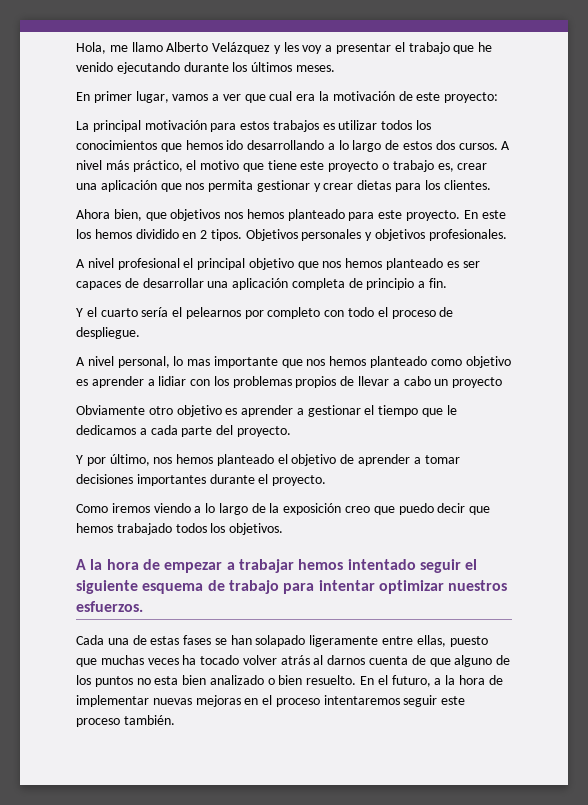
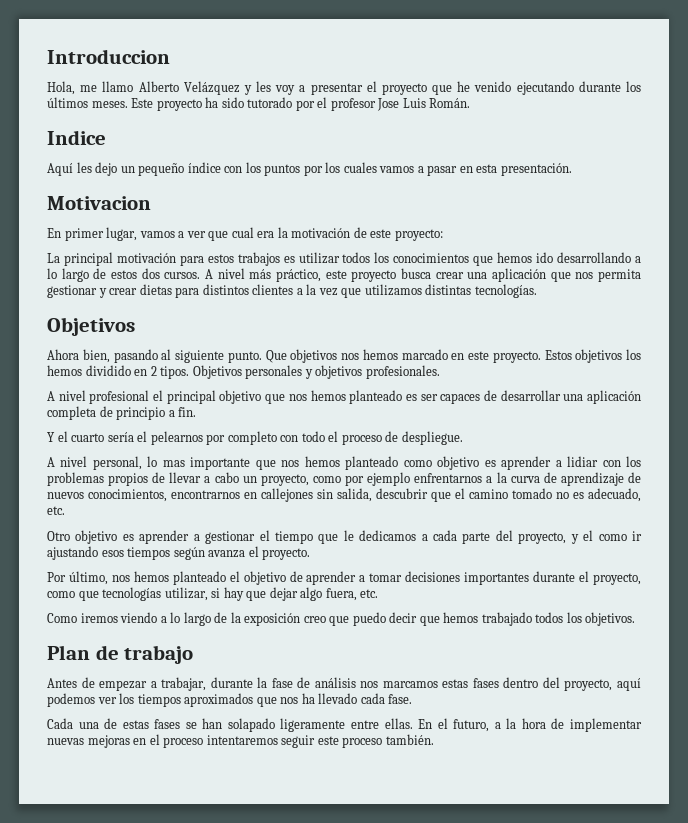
(76, 48) none -> [47,49,170,64] Introduccion //
[408,42,450,54] trabajo -> [381,83,427,95] proyecto
(335, 68) none -> [131,97,471,111] [47,130,106,145] [47,162,572,176] [47,196,151,210] Este proyecto ha sido tutorado por el profesor Jose Luis Román. // Indice // Aquí les dejo un pequeño índice con los puntos por los cuales vamos a pasar en esta presentación. // Motivacion
[186,160,454,172] el motivo que tiene este proyecto o trabajo es, -> [325,268,432,282] este proyecto busca
[424,180,491,190] [76,209,506,221] los clientes. // Ahora bien, que objetivos nos hemos planteado para este proyecto. En este -> [202,284,537,298] [47,317,135,336] [47,349,623,363] distintos clientes a la vez que utilizamos distintas tecnologías. // Objetivos // Ahora bien, pasando al siguiente punto. Que objetivos nos hemos marcado en este proyecto. Estos objetivos
[452,377,503,388] [76,405,173,415] proyecto // Obviamente otro -> [260,472,642,486] [47,488,641,502] [47,506,65,515] [47,531,70,541] proyecto, como por ejemplo enfrentarnos a la curva de aprendizaje de nuevos conocimientos, encontrarnos en callejones sin salida, descubrir que el camino tomado no es adecuado, etc. // Otro
[236,426,291,437] [76,455,106,466] proyecto. // Y por -> [518,530,643,544] [47,546,311,560] [47,572,66,582] proyecto, y el como ir ajustando esos tiempos según avanza el proyecto. // Por
[272,475,327,486] proyecto. -> [593,573,641,585] [47,587,379,601] proyecto, como que tecnologías utilizar, si hay que dejar algo fuera, etc.
[76,559,478,573] [76,580,508,594] [76,601,143,612] A la hora de empezar a trabajar hemos intentado seguir el siguiente esquema de trabajo para intentar optimizar nuestros esfuerzos. -> [47,645,194,664] [47,677,642,691] [47,693,413,707] Plan de trabajo // Antes de empezar a trabajar, durante la fase de análisis nos marcamos estas fases dentro del proyecto, aquí podemos ver los tiempos aproximados que nos ha llevado cada fase.
[416,635,488,647] [76,655,511,667] [76,675,357,687] ellas, puesto que muchas veces ha tocado volver atrás al darnos cuenta de que alguno de los puntos no esta bien analizado o bien resuelto. -> [384,718,413,729] ellas.

